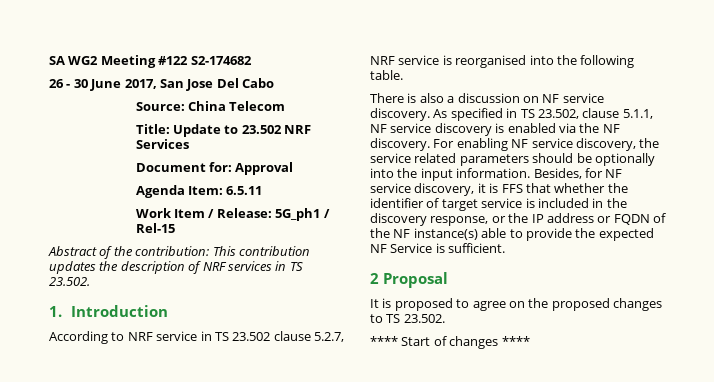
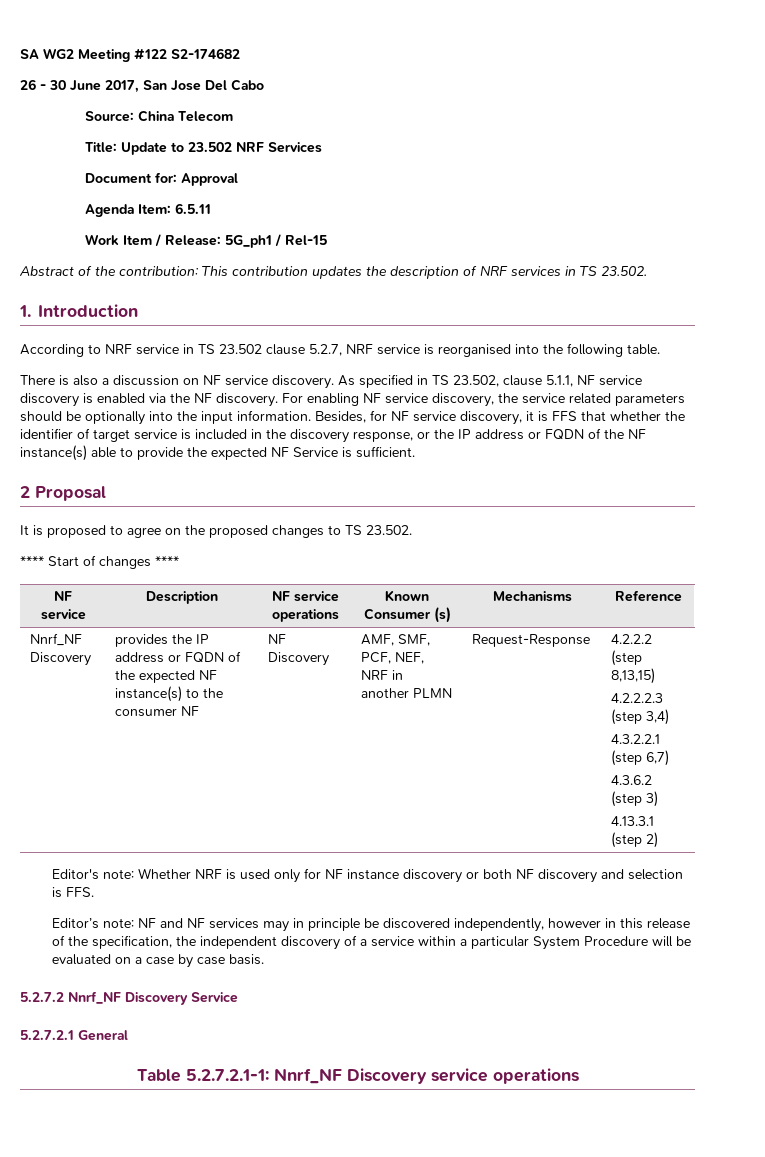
(530, 341) none -> [54,591,72,601] [40,609,86,620] [146,591,218,604] [271,591,339,602] [271,609,339,622] [385,590,429,602] [363,607,451,623] [492,591,572,602] [614,590,682,602] [30,633,83,646] [30,652,92,666] [115,634,210,647] [115,651,242,663] [115,670,218,683] [115,686,224,702] [115,706,200,717] [268,634,287,644] [268,652,330,666] [361,634,431,646] [361,652,425,664] [361,670,404,680] [361,688,453,698] [472,634,591,647] [611,634,653,644] [611,650,643,666] [611,668,656,684] [611,693,664,703] [611,709,670,725] [611,734,661,744] [611,750,670,766] [611,775,653,785] [611,791,659,807] [611,816,655,826] [611,832,659,848] [52,868,684,883] [52,887,95,898] [52,918,691,932] [52,935,692,950] [52,954,265,968] [20,991,238,1005] [20,1030,128,1041] [136,1068,579,1084] // NF service | Description | NF service operations | Known Consumer (s) | Mechanisms | Reference // Nnrf_NF Discovery | provides the IP address or FQDN of the expected NF instance(s) to the consumer NF | NF Discovery | AMF, SMF, PCF, NEF, NRF in another PLMN | Request-Response | 4.2.2.2 (step 8,13,15) // 4.2.2.2.3 (step 3,4) // 4.3.2.2.1 (step 6,7) // 4.3.6.2 (step 3) // 4.13.3.1 (step 2) // Editor's note: Whether NRF is used only for NF instance discovery or both NF discovery and selection is FFS. // Editor’s note: NF and NF services may in principle be discovered independently, however in this release of the specification, the independent discovery of a service within a particular System Procedure will be evaluated on a case by case basis. // 5.2.7.2 Nnrf_NF Discovery Service // 5.2.7.2.1 General // Table 5.2.7.2.1-1: Nnrf_NF Discovery service operations

